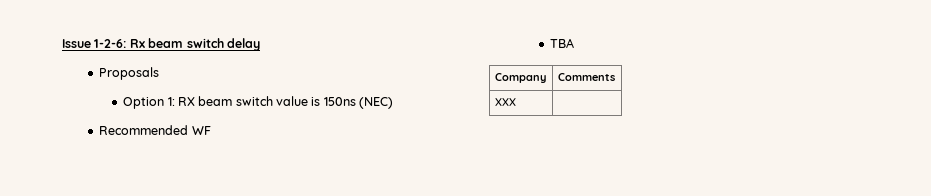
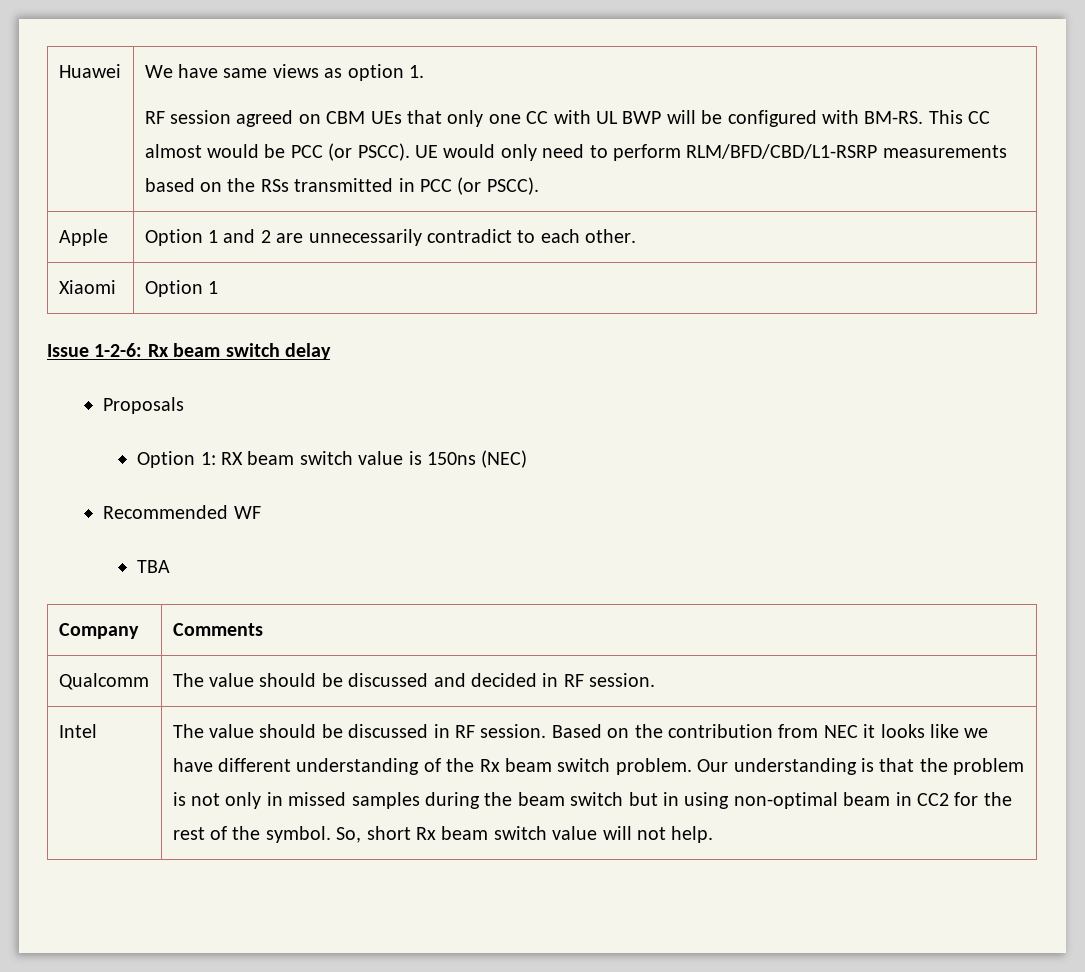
(62, 43) none -> [58,64,121,78] [144,64,424,81] [144,110,991,127] [144,143,1007,161] [144,177,539,195] [58,229,108,246] [144,229,637,246] [58,280,116,294] [144,280,218,297] Huawei | We have same views as option 1. // RF session agreed on CBM UEs that only one CC with UL BWP will be configured with BM-RS. This CC almost would be PCC (or PSCC). UE would only need to perform RLM/BFD/CBD/L1-RSRP measurements based on the RSs transmitted in PCC (or PSCC). // Apple | Option 1 and 2 are unnecessarily contradict to each other. // Xiaomi | Option 1 //
[494,98,516,106] XXX | -> [58,673,149,690] [172,673,656,687] [58,724,97,738] [172,724,989,738] [172,758,1025,775] [172,792,1012,809] [172,826,714,843] Qualcomm | The value should be discussed and decided in RF session. // Intel | The value should be discussed in RF session. Based on the contribution from NEC it looks like we have different understanding of the Rx beam switch problem. Our understanding is that the problem is not only in missed samples during the beam switch but in using non-optimal beam in CC2 for the rest of the symbol. So, short Rx beam switch value will not help.

